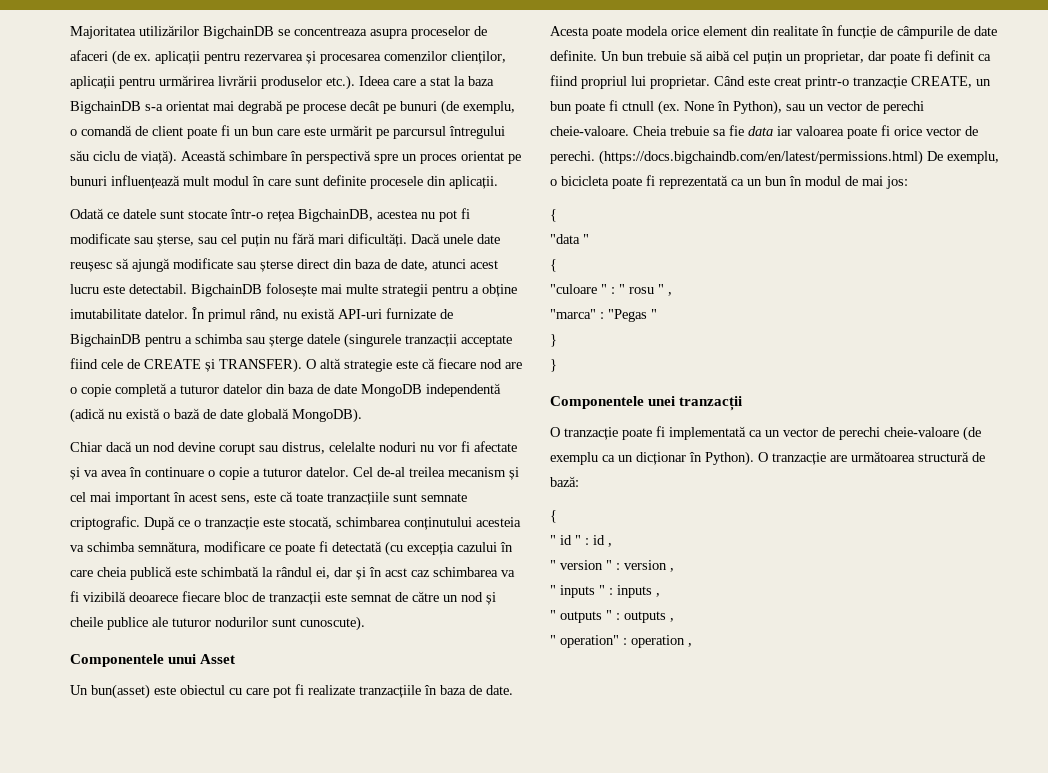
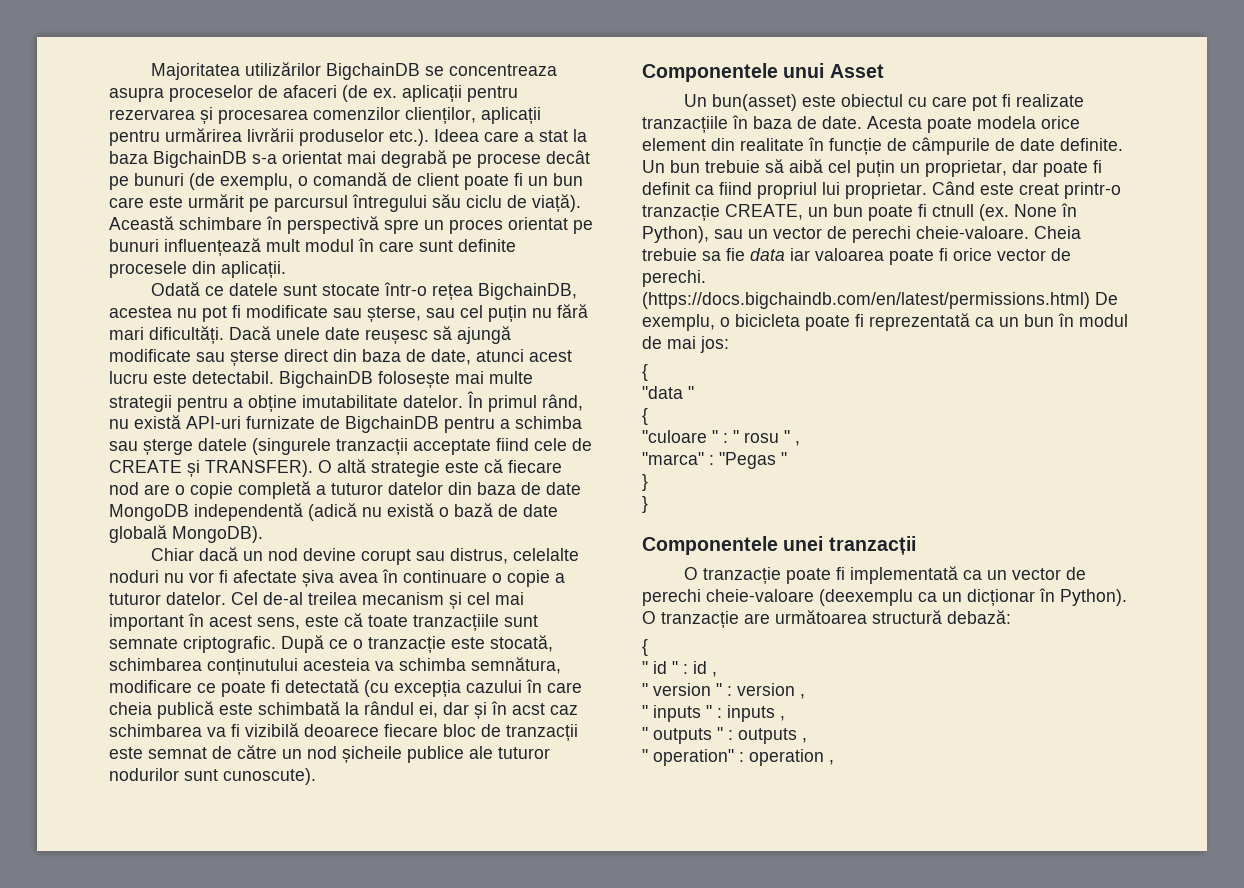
[70,467,98,480] și va -> [302,570,334,587] șiva
[486,592,496,605] [70,617,103,627] și cheile -> [342,746,402,763] șicheile
[963,426,981,441] [550,452,598,465] (de exemplu -> [819,589,913,606] (deexemplu
[972,452,985,462] [550,476,579,487] de bază: -> [947,610,1011,624] debază:

